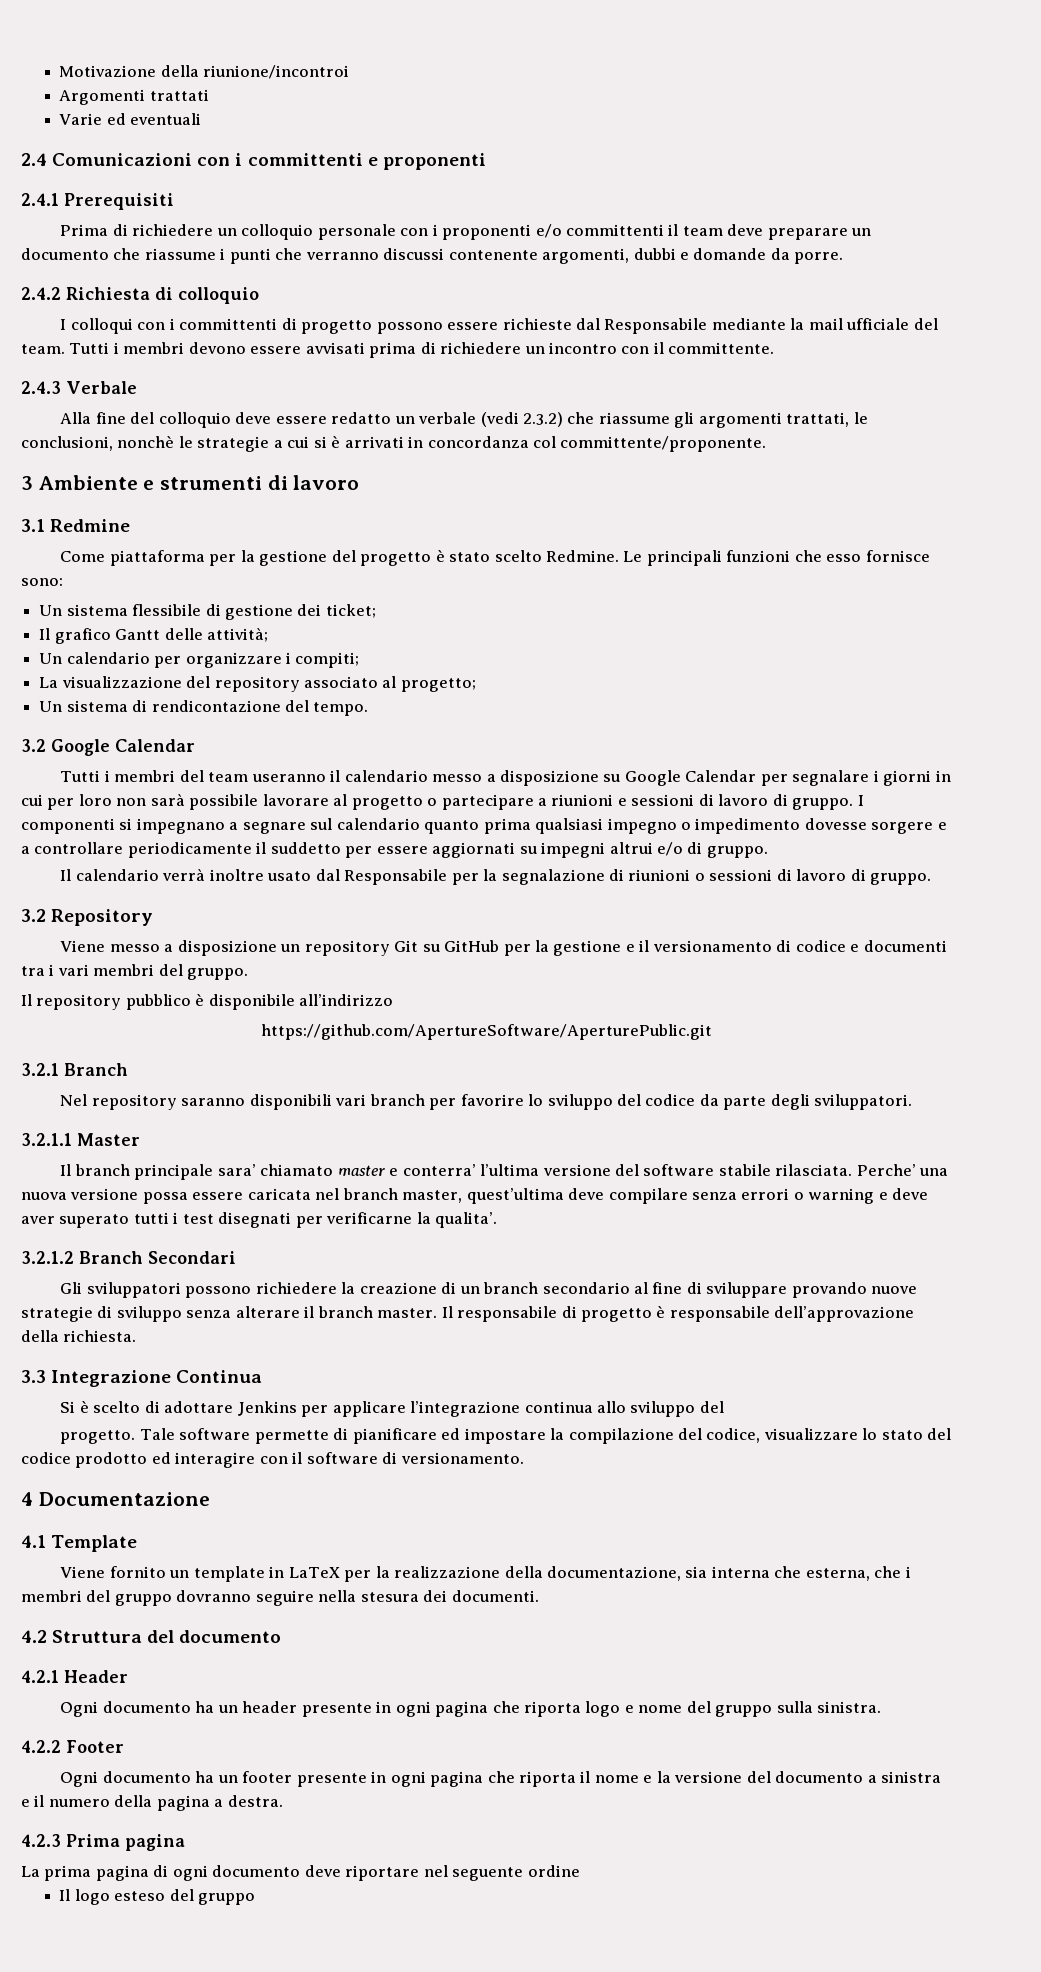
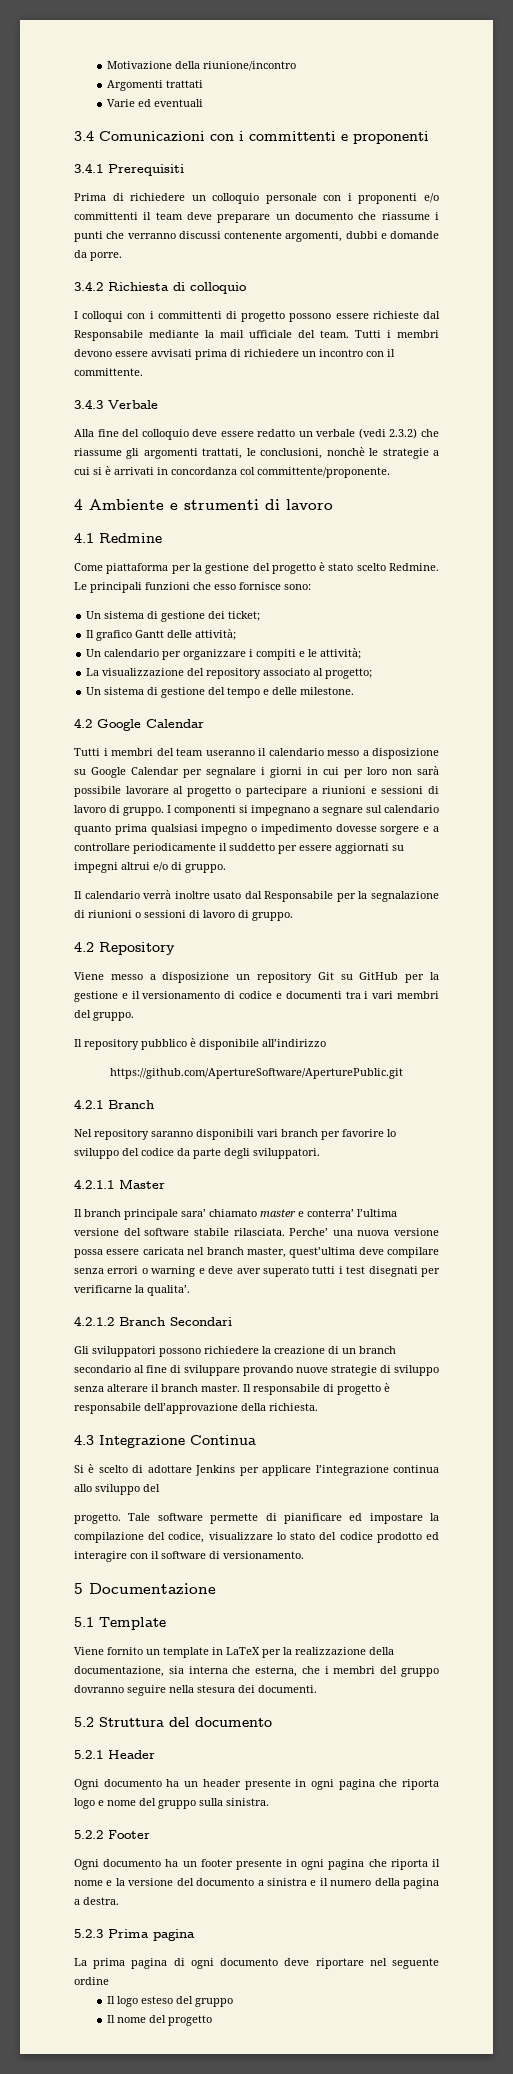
[203,65,350,79] riunione/incontroi -> [202,61,296,71] riunione/incontro
[21,153,47,166] 2.4 -> [74,131,94,141] 3.4
[21,193,59,206] 2.4.1 -> [74,163,103,173] 3.4.1
[21,287,61,300] 2.4.2 -> [74,281,103,291] 3.4.2
[21,381,61,394] 2.4.3 -> [74,399,103,409] 3.4.3
[21,476,33,490] 3 -> [74,499,83,510] 4
[21,519,45,532] 3.1 -> [74,533,94,543] 4.1
[132,604,202,616] flessibile -> (145, 615) none
[295,652,360,668] compiti; -> [256,648,362,660] compiti e le attività;
[151,700,369,716] [21,739,46,752] rendicontazione del tempo. // 3.2 -> [161,687,355,698] [74,718,92,728] gestione del tempo e delle milestone. // 4.2
[21,909,46,922] 3.2 -> [74,942,94,952] 4.2
[21,1063,59,1076] 3.2.1 -> [74,1099,103,1109] 4.2.1
[21,1133,72,1146] 3.2.1.1 -> [74,1179,114,1189] 4.2.1.1
[21,1251,74,1264] 3.2.1.2 -> [74,1316,114,1326] 4.2.1.2
[21,1370,46,1383] 3.3 -> [74,1435,94,1445] 4.3
[21,1492,33,1506] 4 -> [74,1583,83,1594] 5
[21,1535,46,1548] 4.1 -> [74,1617,94,1627] 5.1
[21,1630,47,1643] 4.2 -> [74,1717,94,1727] 5.2
[21,1670,59,1683] 4.2.1 -> [74,1750,103,1759] 5.2.1
[21,1740,61,1753] 4.2.2 -> [74,1830,103,1839] 5.2.2
[21,1834,61,1847] 4.2.3 -> [74,1929,103,1938] 5.2.3
(256, 1899) none -> [106,2015,212,2026] // Il nome del progetto

